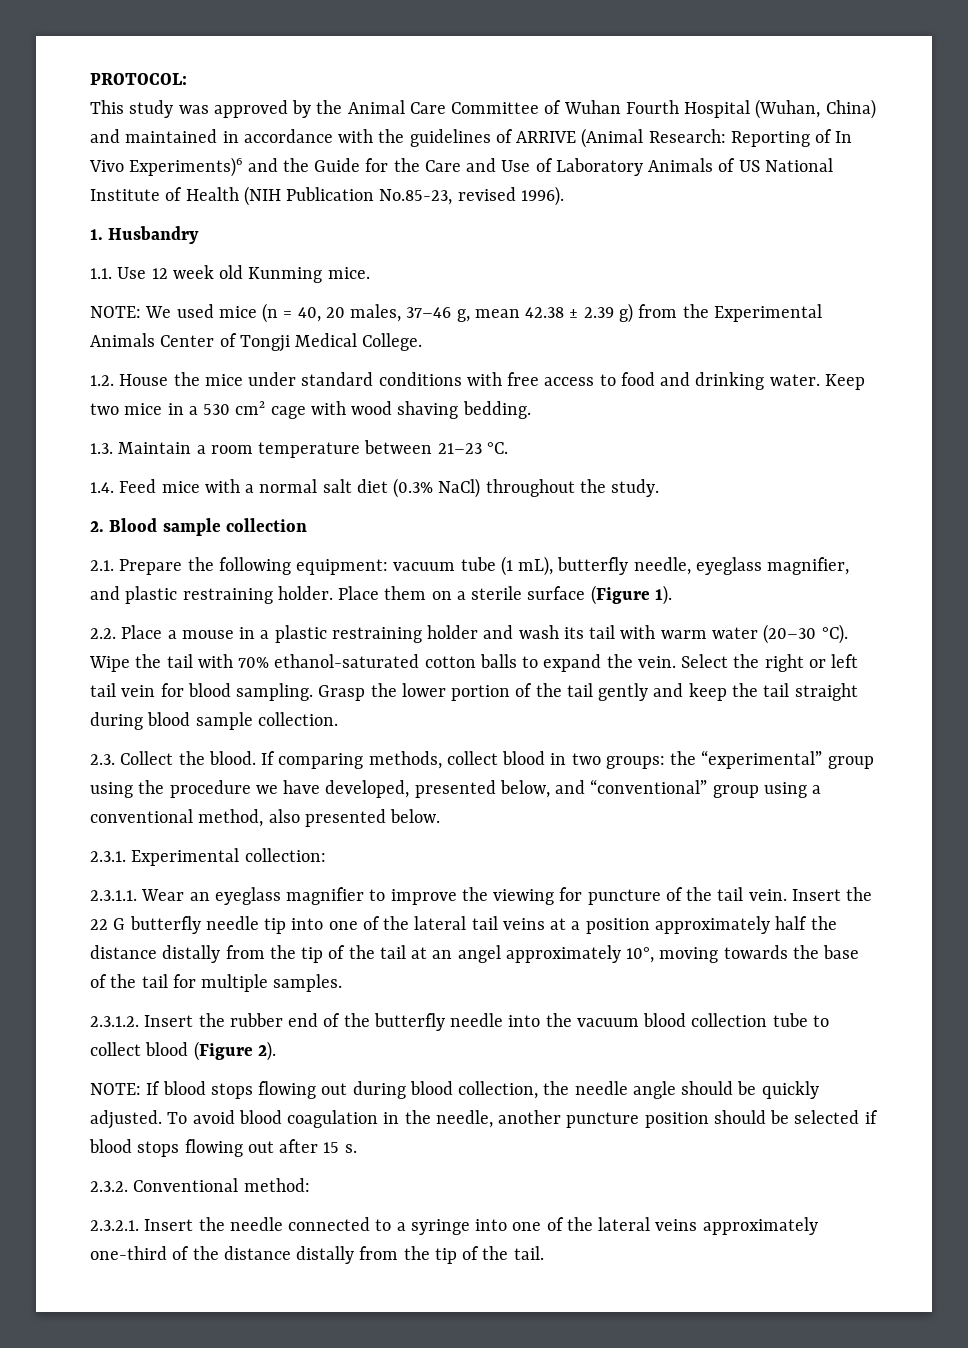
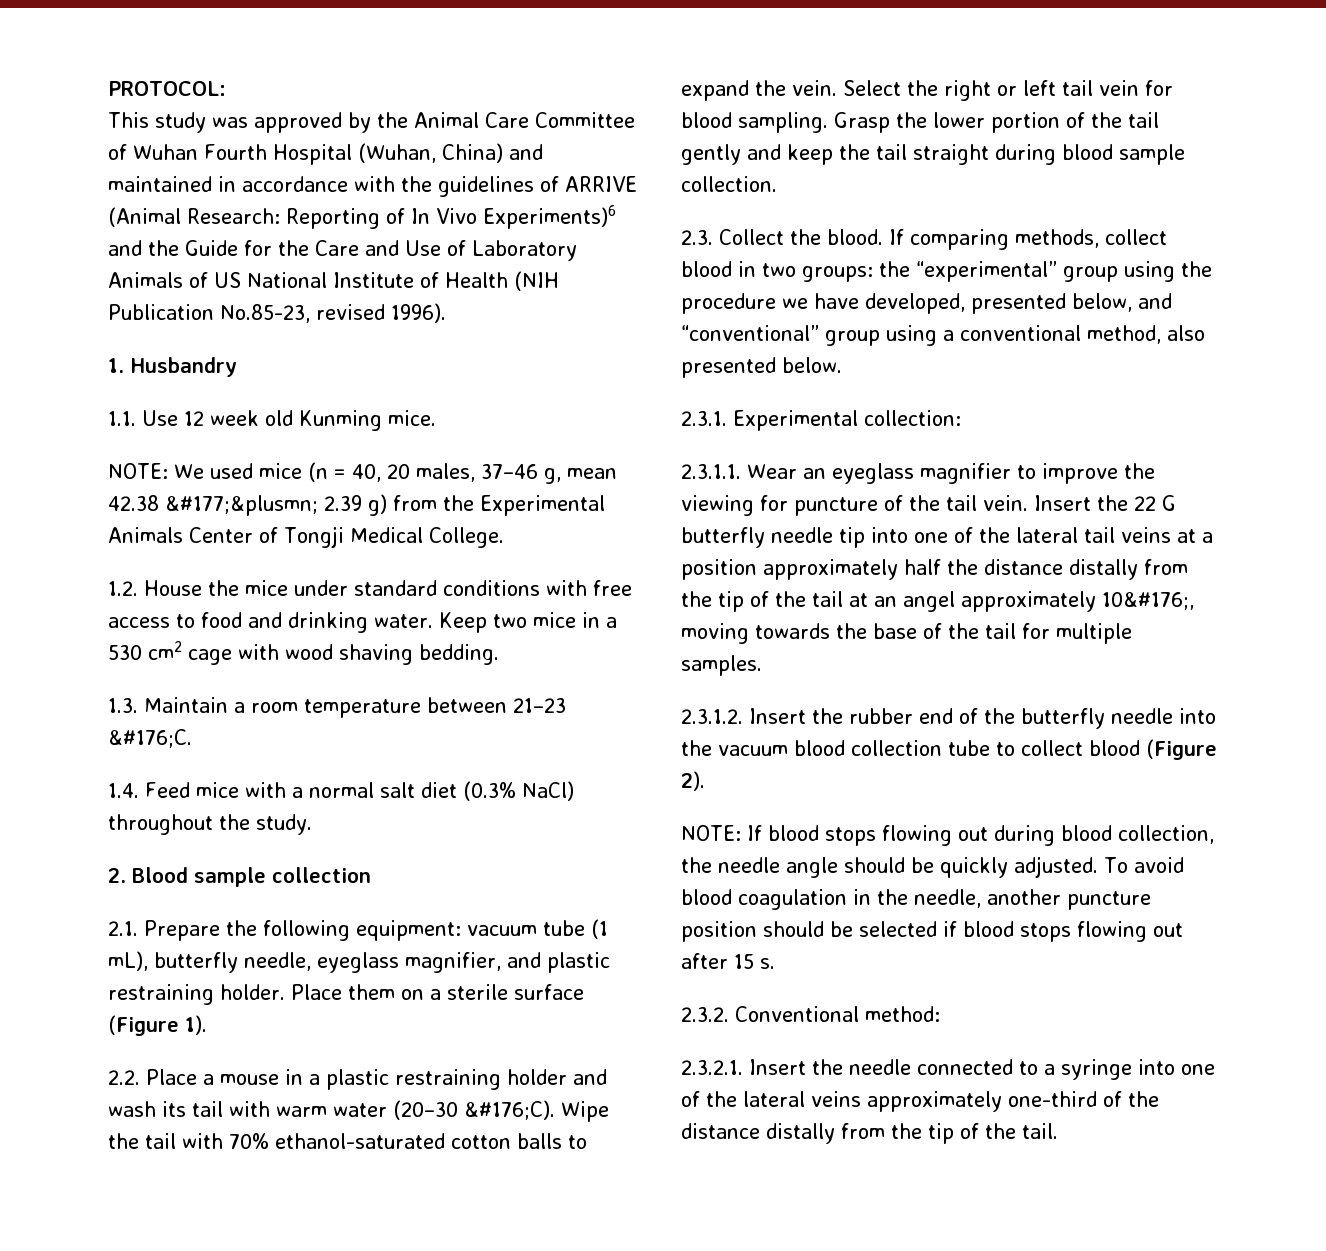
[569,309,579,318] ± -> [165,495,318,516] &#177;&plusmn;
[486,442,508,454] °C. -> [108,729,192,748] &#176;C.
[821,624,848,644] °C). -> [464,1100,555,1120] &#176;C).
[626,947,655,963] 10°, -> [1102,592,1194,610] 10&#176;,

